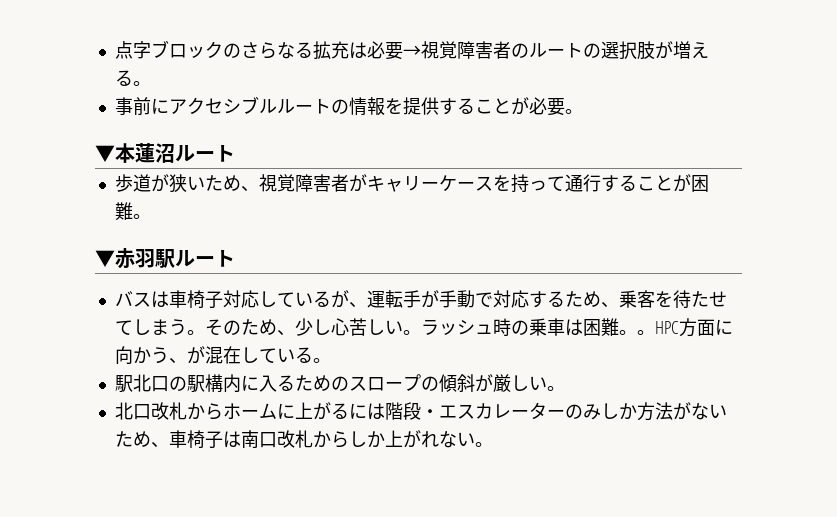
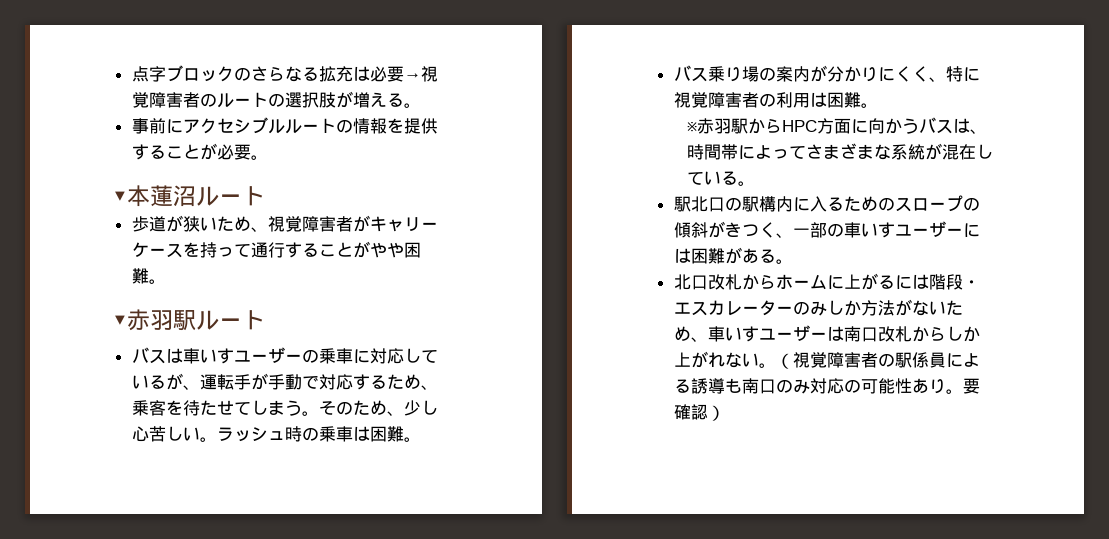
(691, 183) none -> [369,242,404,258] やや
[186,290,223,309] 椅子 -> [199,347,370,364] いすユーザーの乗車に
[636,318,733,337] [114,346,187,364] 。HPC方面に向かう、 -> [673,65,980,82] [673,92,878,108] [686,117,987,134] [686,143,925,160] // バス乗り場の案内が分かりにくく、特に視覚障害者の利用は困難。 // ※赤羽駅からHPC方面に向かうバスは、時間帯によってさまざまな系統
[492,374,547,392] 厳しい -> [724,221,980,238] [673,247,776,264] きつく、一部の車いすユーザーには困難がある
[186,430,223,449] 椅子 -> [724,325,827,342] いすユーザー
(493, 444) none -> [775,352,980,369] [673,378,980,394] [673,404,725,421] （視覚障害者の駅係員による誘導も南口のみ対応の可能性あり。要確認）

